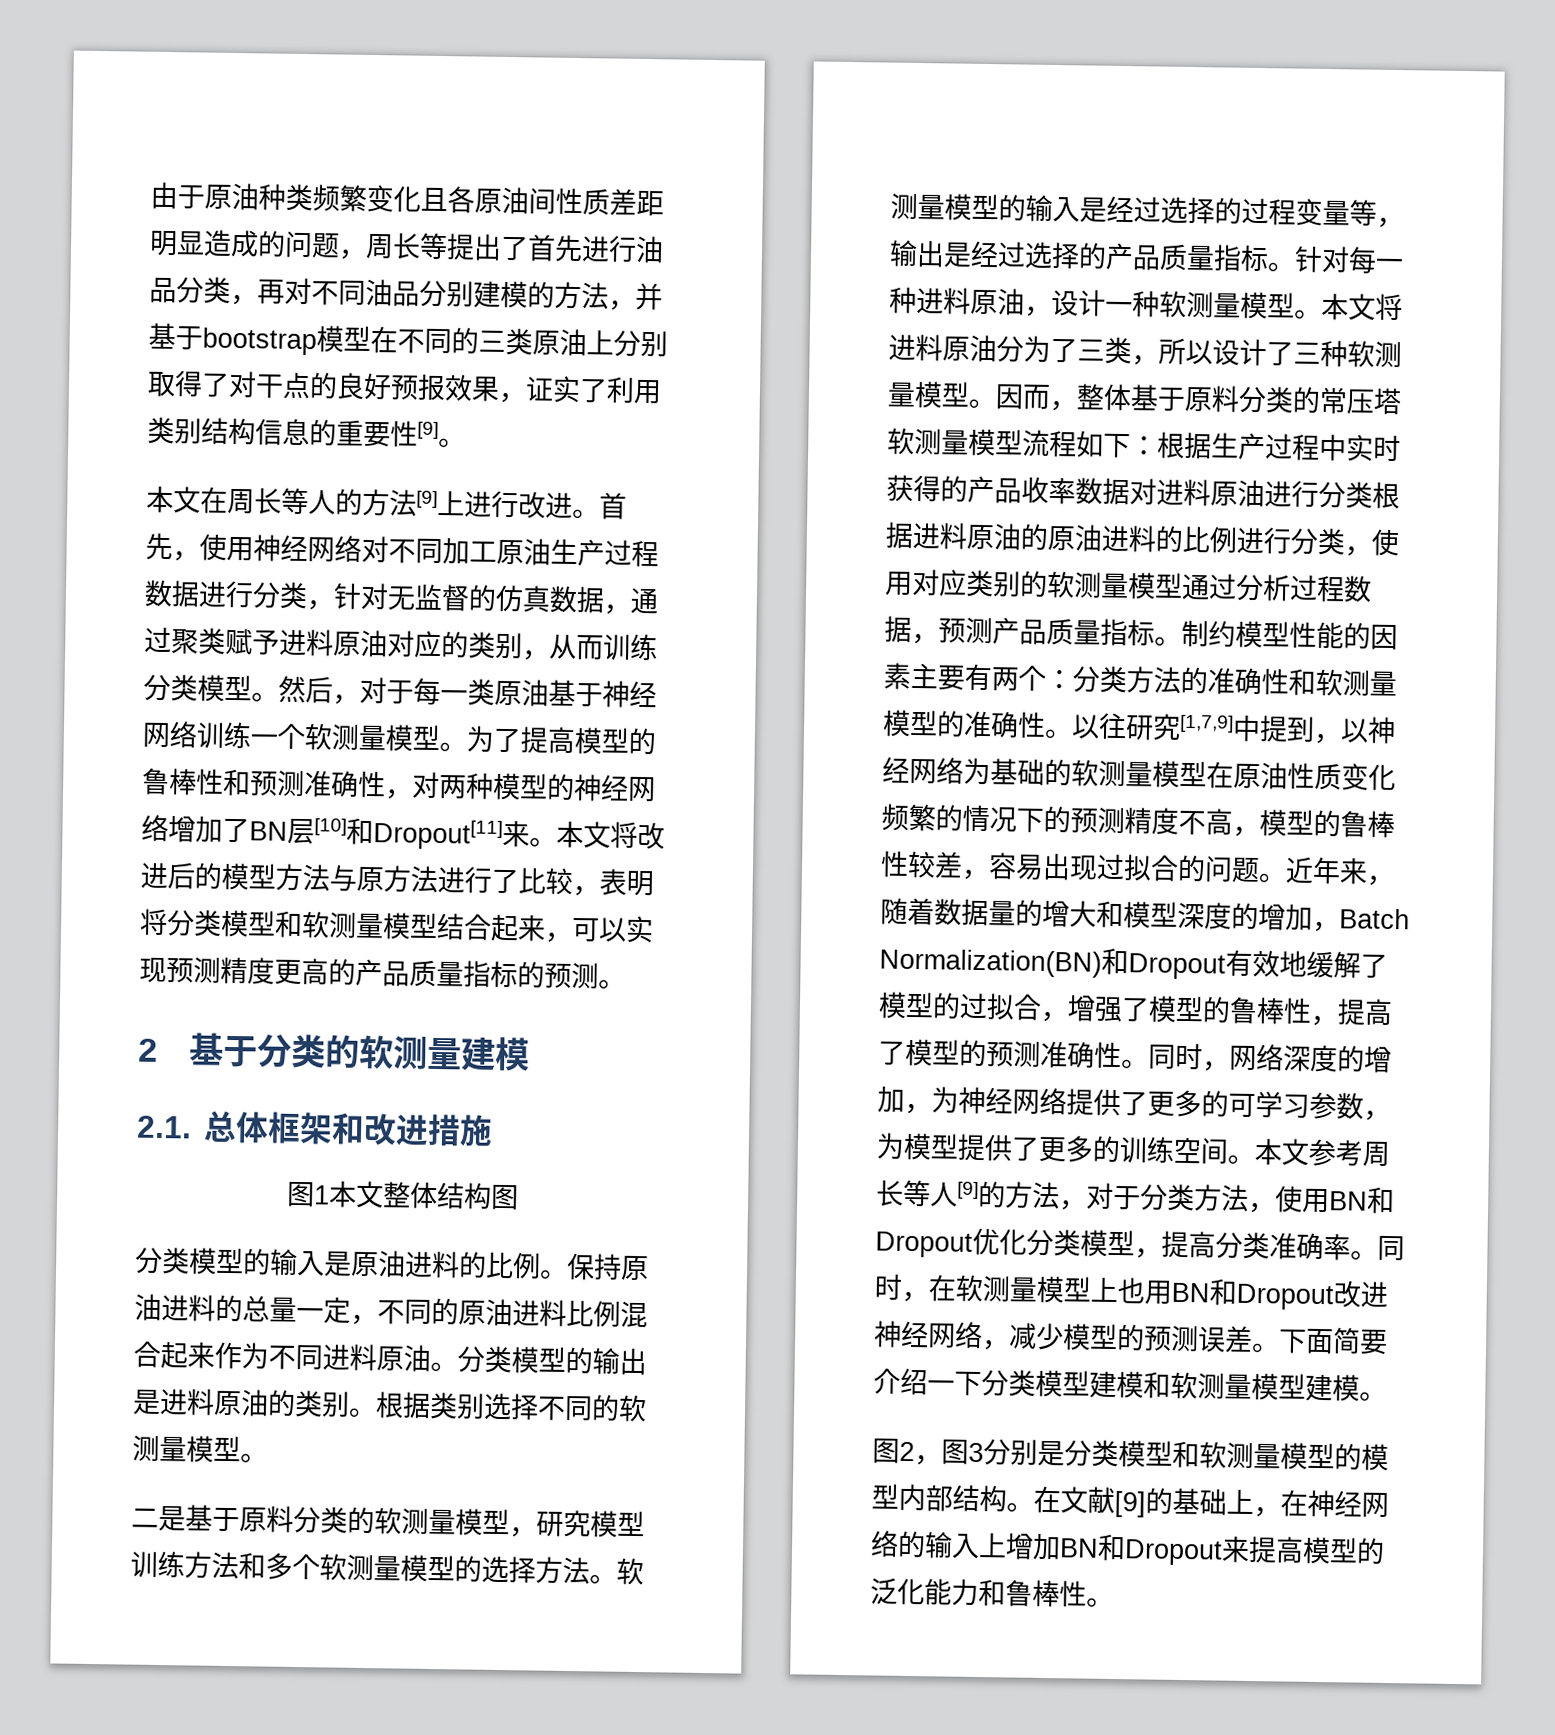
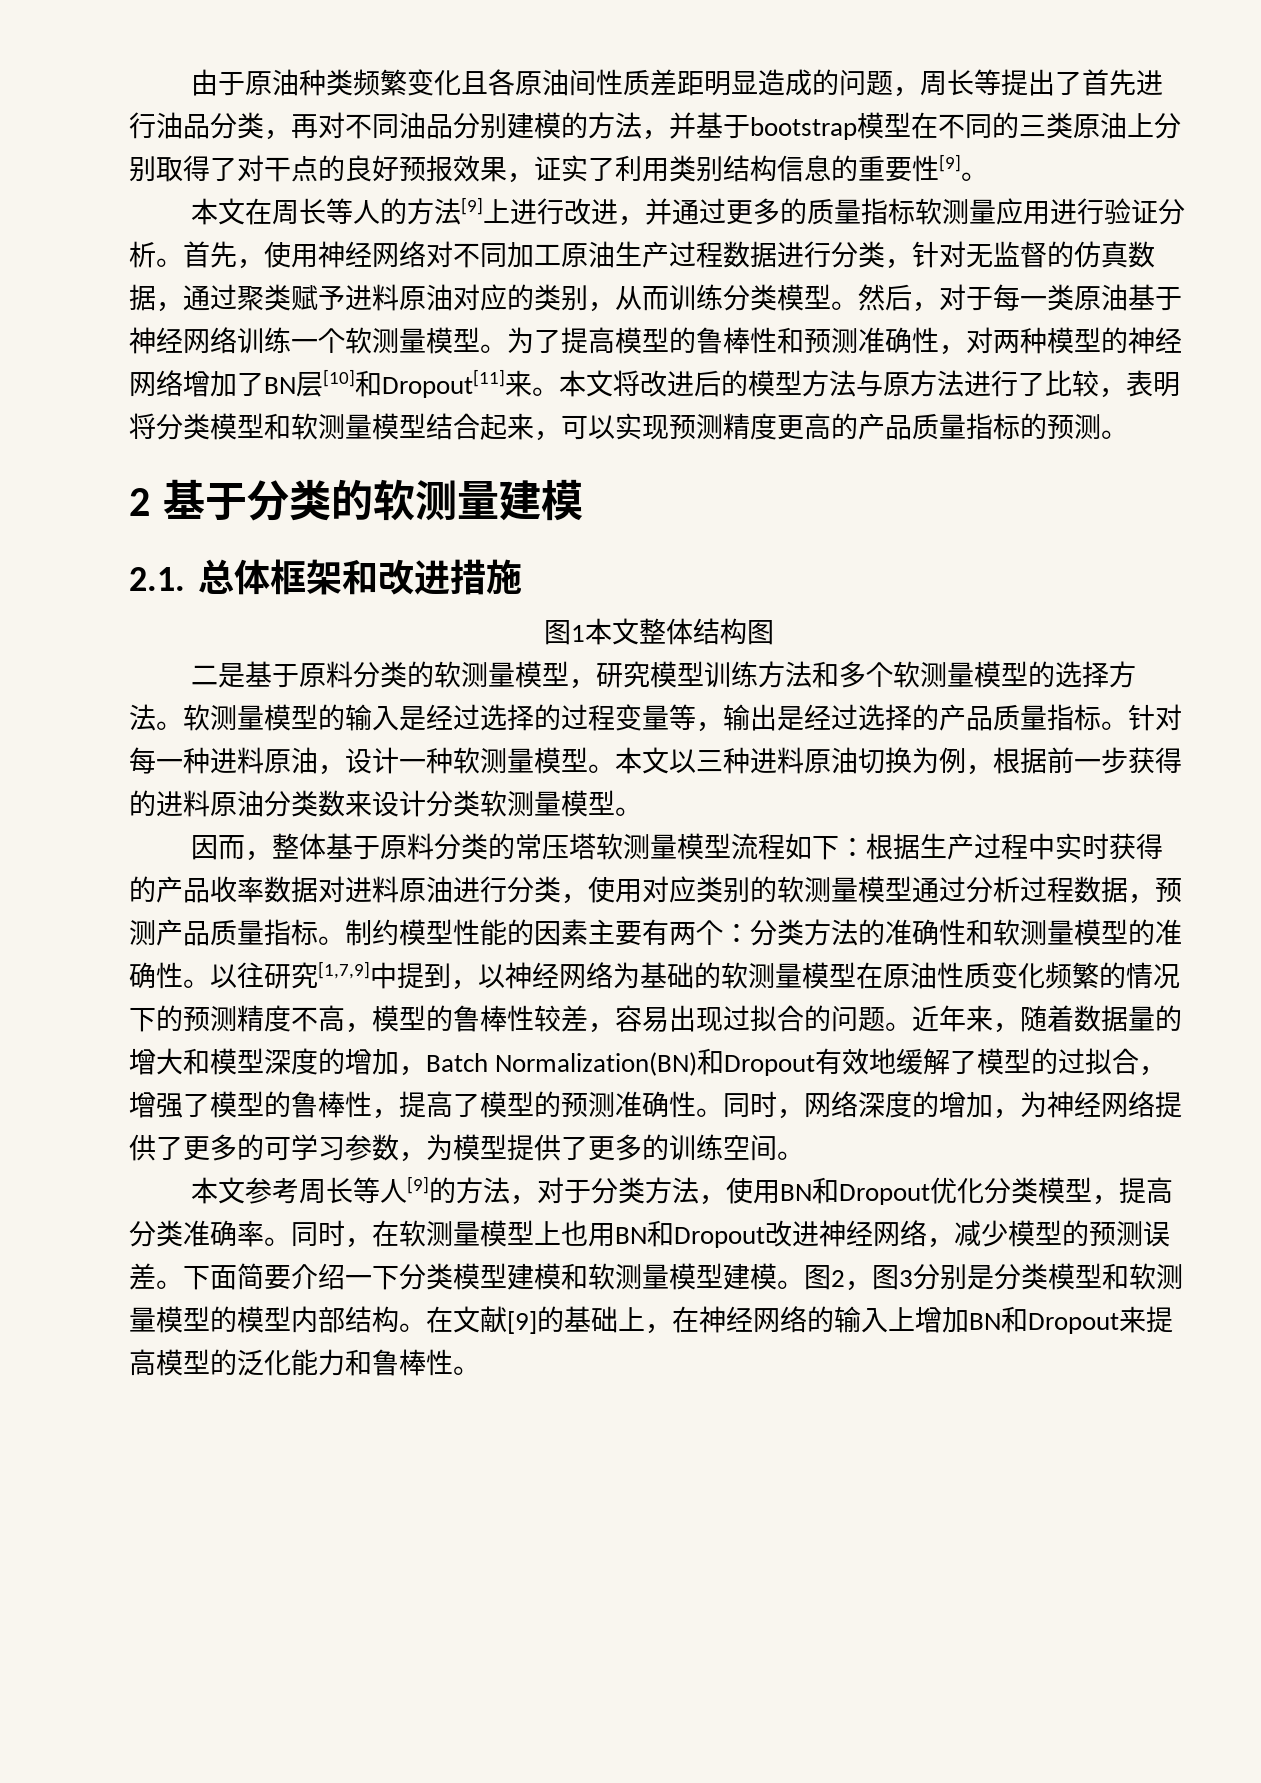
(573, 505) none -> [618,198,1186,226] [129,241,156,268] ，并通过更多的质量指标软测量应用进行验证分析
[134,1247,649,1281] [134,1293,648,1329] [133,1340,647,1376] [132,1388,647,1423] [132,1435,268,1463] // 分类模型的输入是原油进料的比例。保持原油进料的总量一定，不同的原油进料比例混合起来作为不同进料原油。分类模型的输出是进料原油的类别。根据类别选择不同的软测量模型。 -> (774, 632) none
[1375,293,1403,321] [888,333,1402,369] [887,380,996,409] 将进料原油分为了三类，所以设计了三种软测量模型。 -> [669,747,1182,775] [129,790,642,817] 以三种进料原油切换为例，根据前一步获得的进料原油分类数来设计分类软测量模型。 //
[1372,481,1400,510] [885,521,1346,556] 根据进料原油的原油进料的比例进行分类 -> (561, 889) none
(1255, 1159) none -> (804, 1155) //
(1387, 1396) // -> (804, 1284) none

